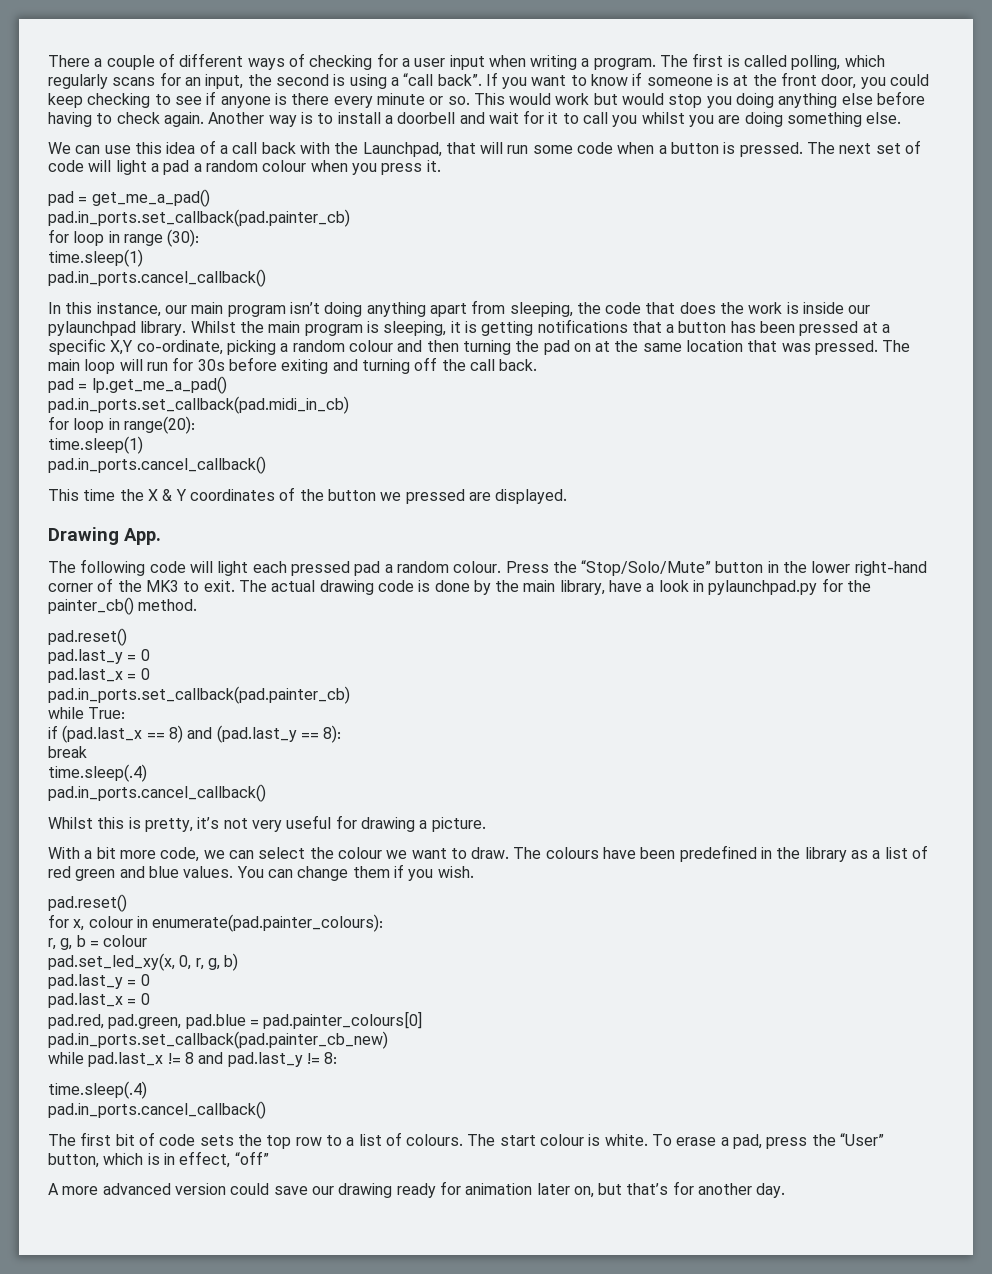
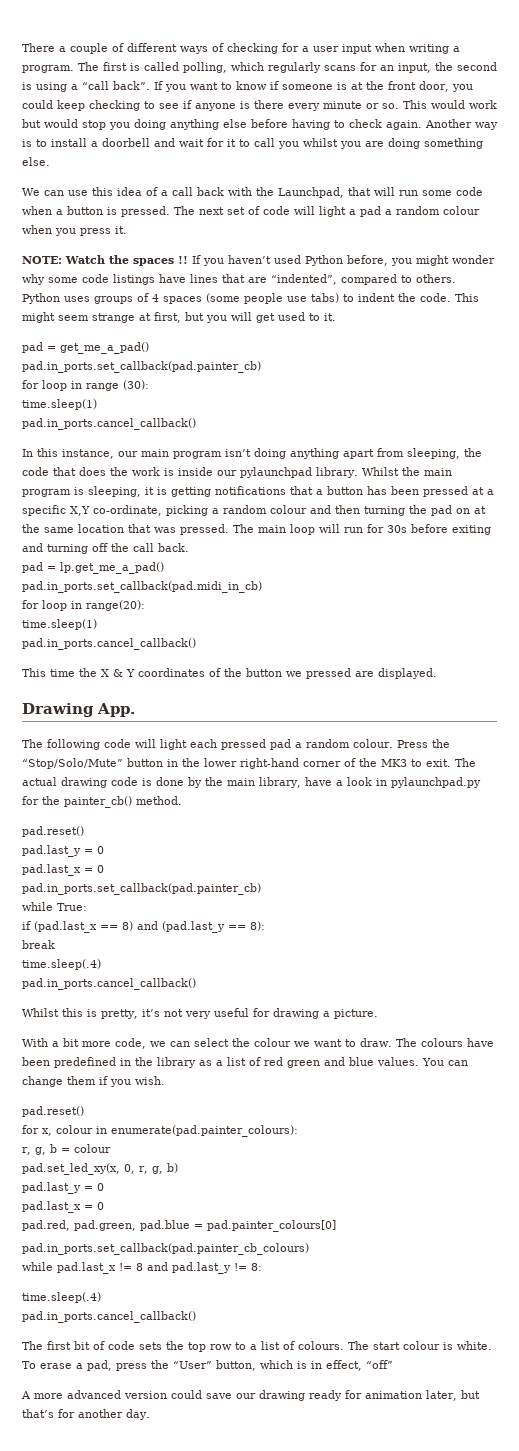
(441, 166) none -> [22,255,495,266] [22,274,456,285] [22,293,479,304] [22,312,336,323] // NOTE: Watch the spaces !! If you haven’t used Python before, you might wonder why some code listings have lines that are “indented”, compared to others. Python uses groups of 4 spaces (some people use tabs) to indent the code. This might seem strange at first, but you will get used to it.
[48,1031,388,1049] pad.in_ports.set_callback(pad.painter_cb_new) -> [22,1243,309,1255] pad.in_ports.set_callback(pad.painter_cb_colours)
[536,1183,594,1198] later on, -> [426,1390,457,1401] later,

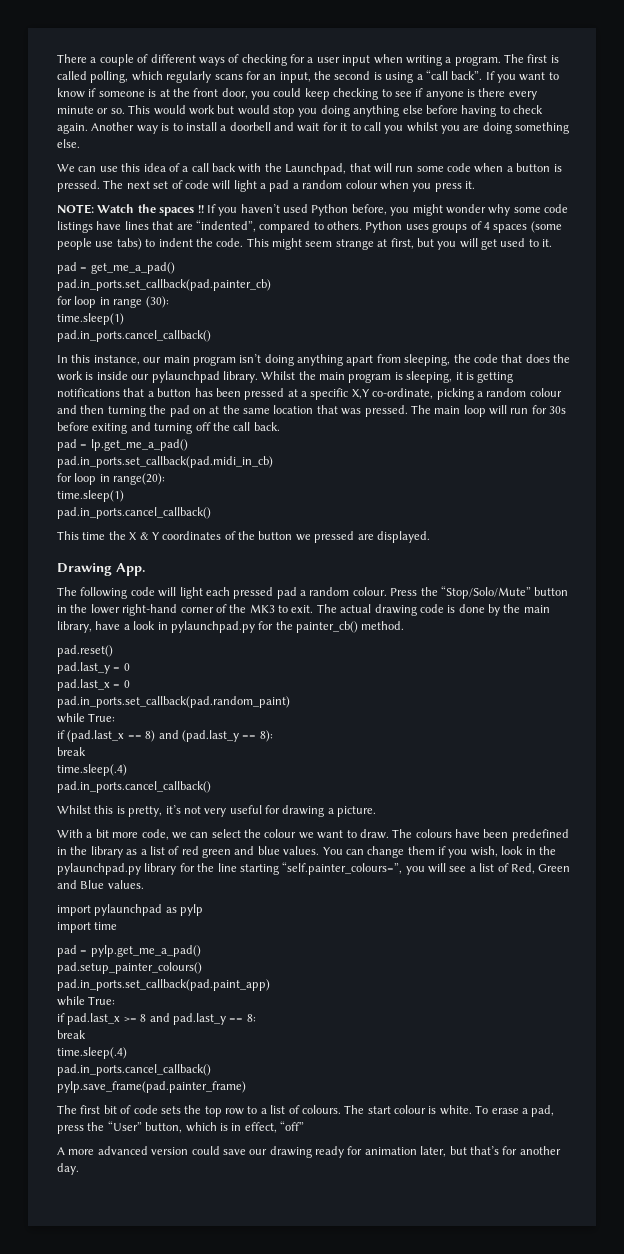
[22,883,261,895] pad.in_ports.set_callback(pad.painter_cb) -> [57,696,290,708] pad.in_ports.set_callback(pad.random_paint)
[135,1076,165,1085] [22,1106,84,1117] [22,1125,298,1137] [22,1144,111,1155] [22,1163,178,1175] [22,1182,104,1194] [22,1201,104,1213] [22,1220,336,1232] [22,1243,309,1255] [22,1262,132,1274] wish. // pad.reset() // for x, colour in enumerate(pad.painter_colours): // r, g, b = colour // pad.set_led_xy(x, 0, r, g, b) // pad.last_y = 0 // pad.last_x = 0 // pad.red, pad.green, pad.blue = pad.painter_colours[0] // pad.in_ports.set_callback(pad.painter_cb_colours) // while pad.last_x != -> [470,846,556,857] [57,862,571,875] [57,880,144,889] [57,904,204,916] [57,922,118,933] [57,945,201,957] [57,962,202,974] [57,979,270,991] [57,996,116,1006] [57,1013,137,1025] wish, look in the pylaunchpad.py library for the line starting “self.painter_colours=”, you will see a list of Red, Green and Blue values. // import pylaunchpad as pylp // import time // pad = pylp.get_me_a_pad() // pad.setup_painter_colours() // pad.in_ports.set_callback(pad.paint_app) // while True: // if pad.last_x >=
[234,1263,247,1271] != -> [229,1018,244,1022] ==
[22,1292,101,1303] [22,1311,196,1323] // time.sleep(.4) // pad.in_ports.cancel_callback() -> [57,1030,86,1039] [57,1047,127,1059] [57,1064,211,1076] [57,1081,246,1093] // break // time.sleep(.4) // pad.in_ports.cancel_callback() // pylp.save_frame(pad.painter_frame)

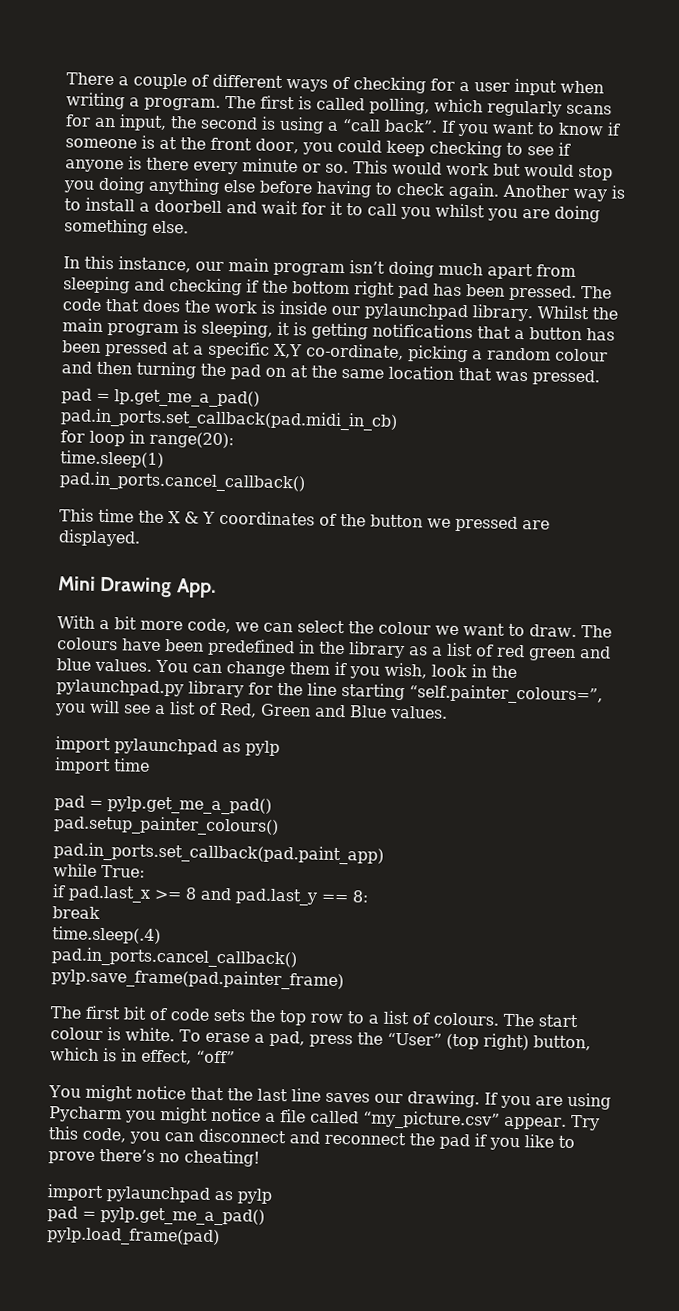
[57,163,562,175] [57,180,475,192] [57,204,568,216] [57,220,562,233] [57,238,553,250] [57,262,175,274] [57,279,271,291] [57,296,169,308] [57,313,124,325] [57,330,211,342] // We can use this idea of a call back with the Launchpad, that will run some code when a button is pressed. The next set of code will light a pad a random colour when you press it. // NOTE: Watch the spaces !! If you haven’t used Python before, you might wonder why some code listings have lines that are “indented”, compared to others. Python uses groups of 4 spaces (some people use tabs) to indent the code. This might seem strange at first, but you will get used to it. // pad = get_me_a_pad() // pad.in_ports.set_callback(pad.painter_cb) // for loop in range (30): // time.sleep(1) // pad.in_ports.cancel_callback() -> (189, 227) none
[297,354,343,366] anything -> [438,262,483,276] much
[404,354,471,366] sleeping, the -> [63,276,612,301] sleeping and checking if the bottom right pad has been pressed. The
[410,405,567,417] [57,422,280,434] The main loop will run for 30s before exiting and turning off the call back. -> (600, 377) none
(430, 537) none -> [58,576,96,591] Mini
[57,586,569,599] [57,604,550,616] [57,621,405,633] [57,645,113,657] [57,662,130,674] [57,679,130,691] [57,696,290,708] [57,713,116,723] [57,730,273,742] [57,747,86,756] [57,764,127,776] [57,781,211,793] [57,805,377,817] // The following code will light each pressed pad a random colour. Press the “Stop/Solo/Mute” button in the lower right-hand corner of the MK3 to exit. The actual drawing code is done by the main library, have a look in pylaunchpad.py for the painter_cb() method. // pad.reset() // pad.last_y = 0 // pad.last_x = 0 // pad.in_ports.set_callback(pad.random_paint) // while True: // if (pad.last_x == 8) and (pad.last_y == 8): // break // time.sleep(.4) // pad.in_ports.cancel_callback() // Whilst this is pretty, it’s not very useful for drawing a picture. -> (217, 588) none
(142, 1126) none -> [445,1033,529,1051] (top right)
[57,1146,561,1158] [57,1163,79,1175] A more advanced version could save our drawing ready for animation later, but that’s for another day. -> [48,1084,611,1110] [49,1106,600,1131] [48,1126,575,1151] [48,1149,260,1167] [47,1184,272,1204] [47,1206,265,1226] [47,1227,220,1247] You might notice that the last line saves our drawing. If you are using Pycharm you might notice a file called “my_picture.csv” appear. Try this code, you can disconnect and reconnect the pad if you like to prove there’s no cheating! // import pylaunchpad as pylp // pad = pylp.get_me_a_pad() // pylp.load_frame(pad)

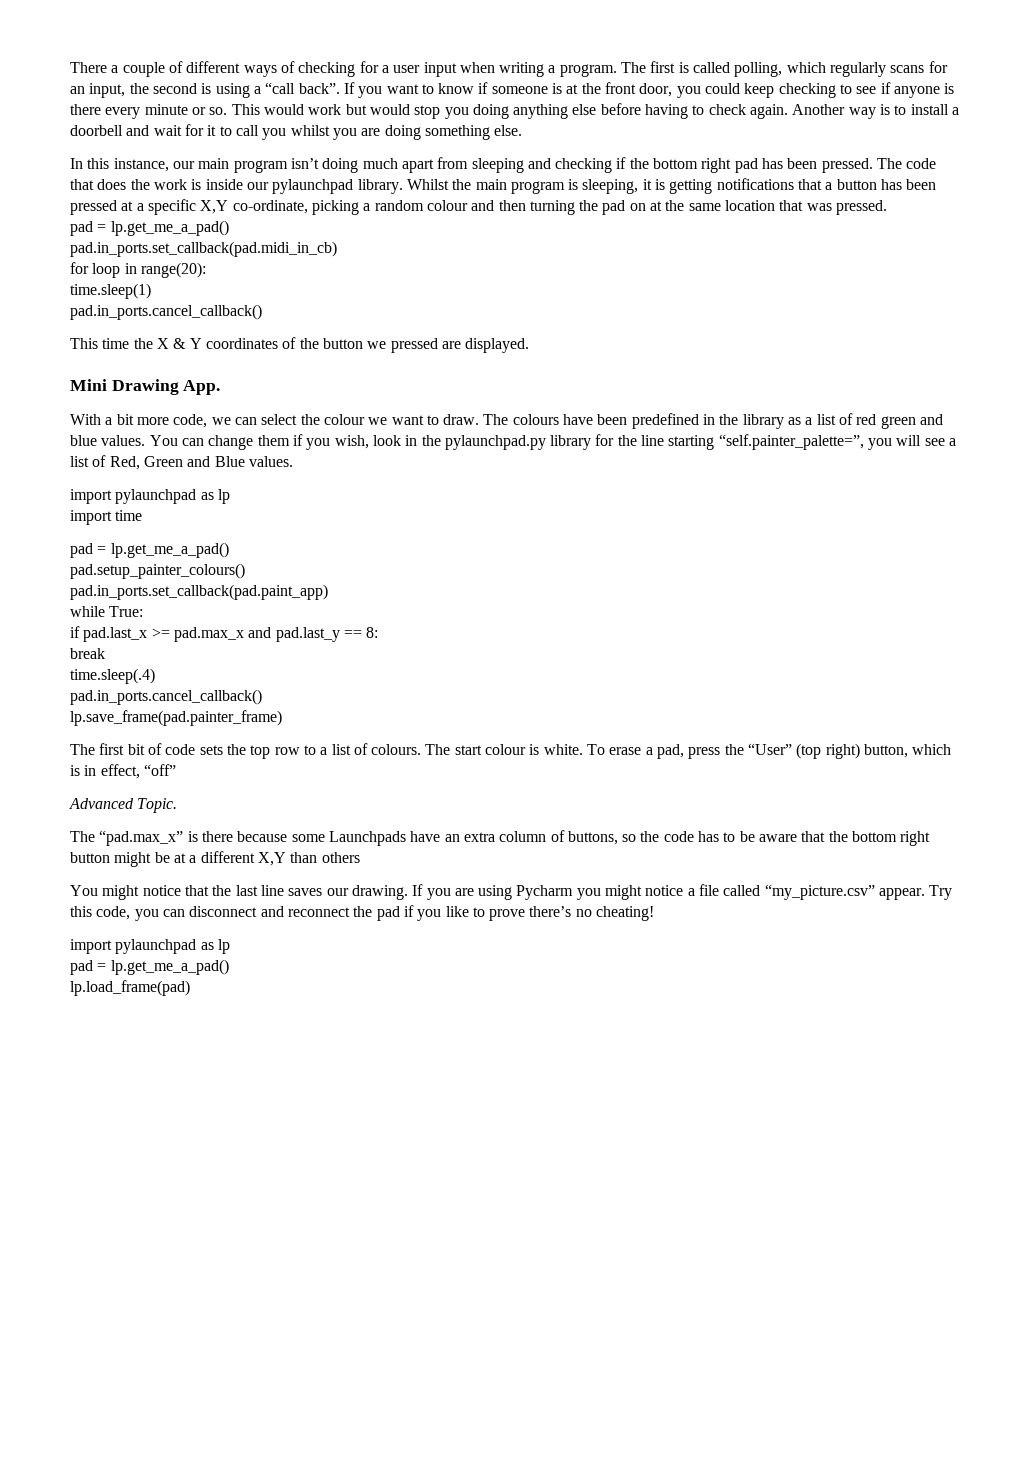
[409,684,603,705] “self.painter_colours=”, -> [718,434,864,450] “self.painter_palette=”,
[245,740,280,756] pylp -> [217,489,230,504] lp
[107,796,272,815] pylp.get_me_a_pad() -> [110,542,229,558] lp.get_me_a_pad()
[185,887,197,900] 8 -> [173,627,244,642] pad.max_x
[51,968,344,991] pylp.save_frame(pad.painter_frame) -> [70,710,282,726] lp.save_frame(pad.painter_frame)
(235, 1057) none -> [69,798,178,813] [70,830,931,846] [70,851,360,867] // Advanced Topic. // The “pad.max_x” is there because some Launchpads have an extra column of buttons, so the code has to be aware that the bottom right button might be at a different X,Y than others
[237,1188,272,1204] [47,1206,265,1226] [47,1227,220,1247] pylp // pad = pylp.get_me_a_pad() // pylp.load_frame(pad) -> [217,939,230,954] [70,959,229,975] [70,980,190,996] lp // pad = lp.get_me_a_pad() // lp.load_frame(pad)

